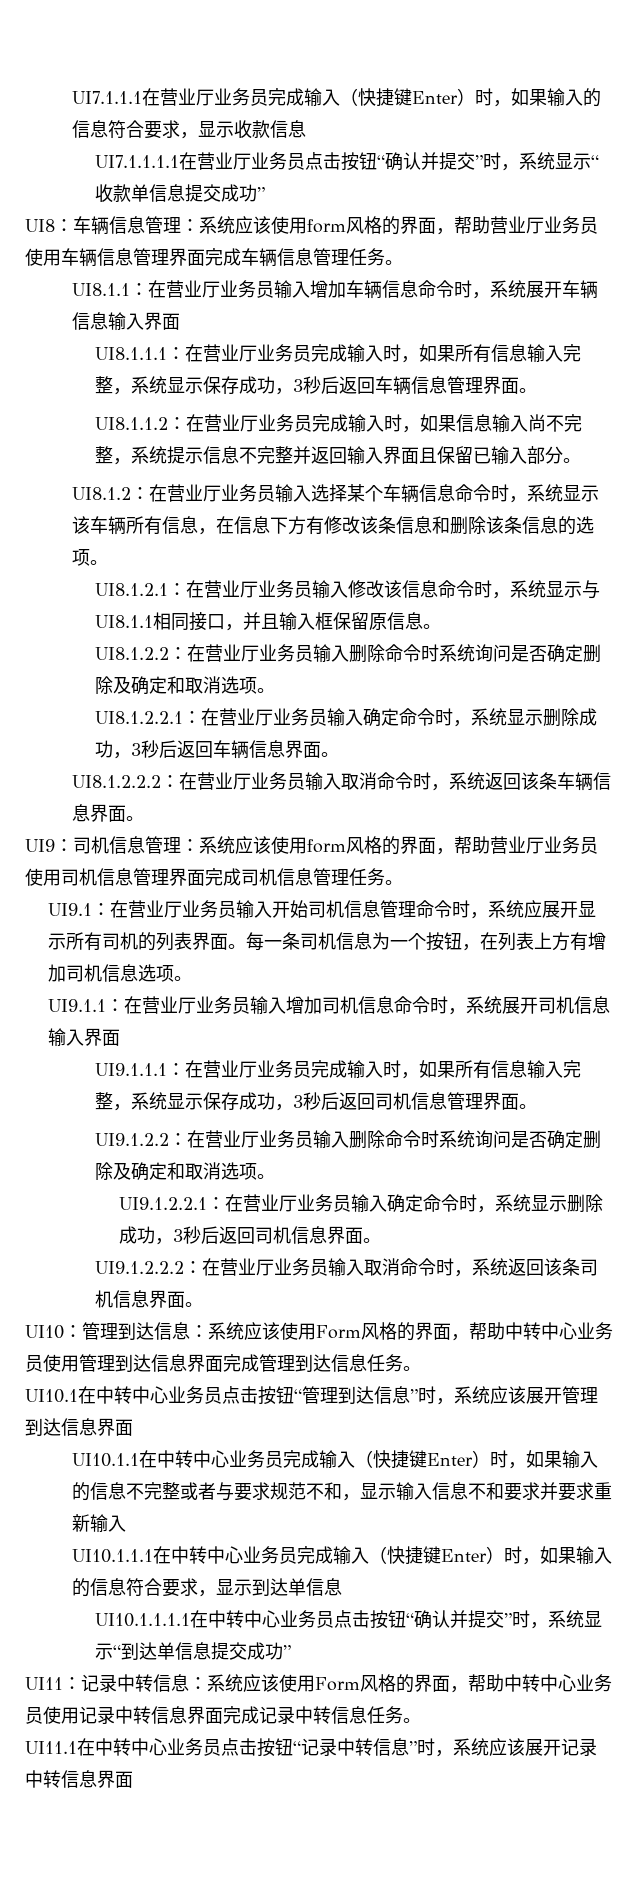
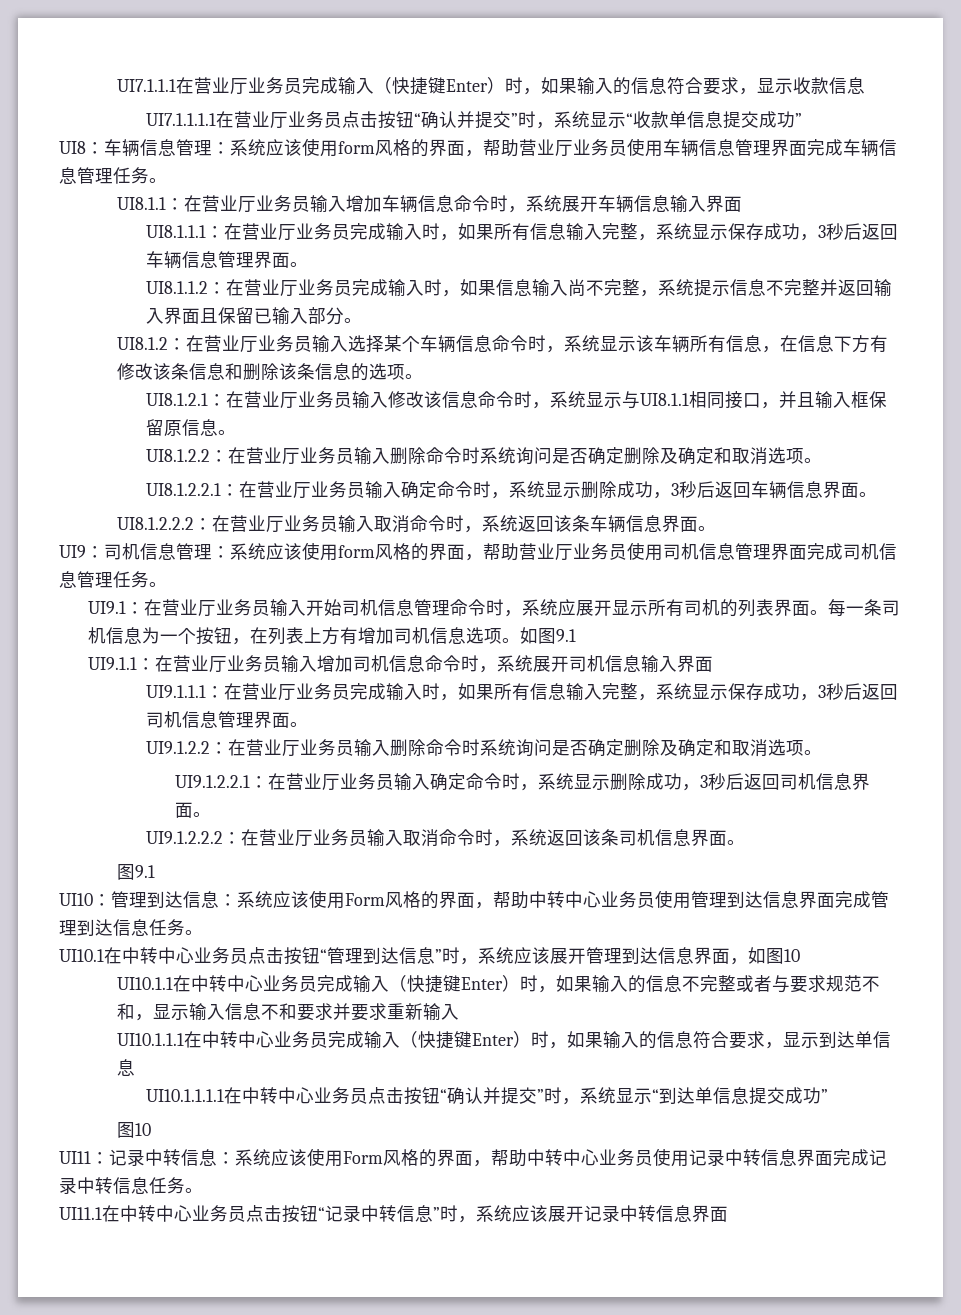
(193, 978) none -> [520,627,577,644] 如图9.1
(204, 1304) none -> [117,864,156,880] // 图9.1
(133, 1427) none -> [730,947,800,965] ，如图10
(292, 1651) none -> [117,1122,152,1138] // 图10

